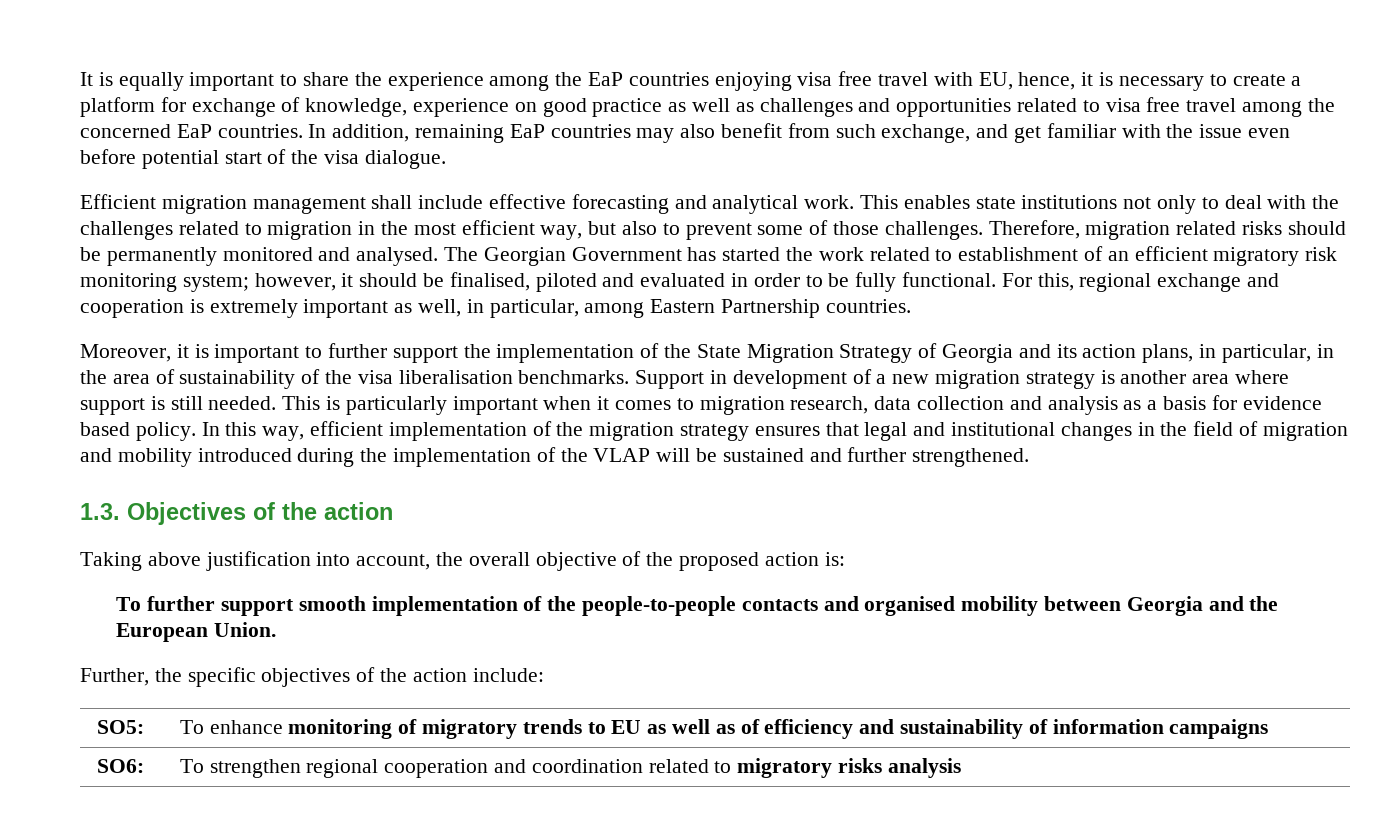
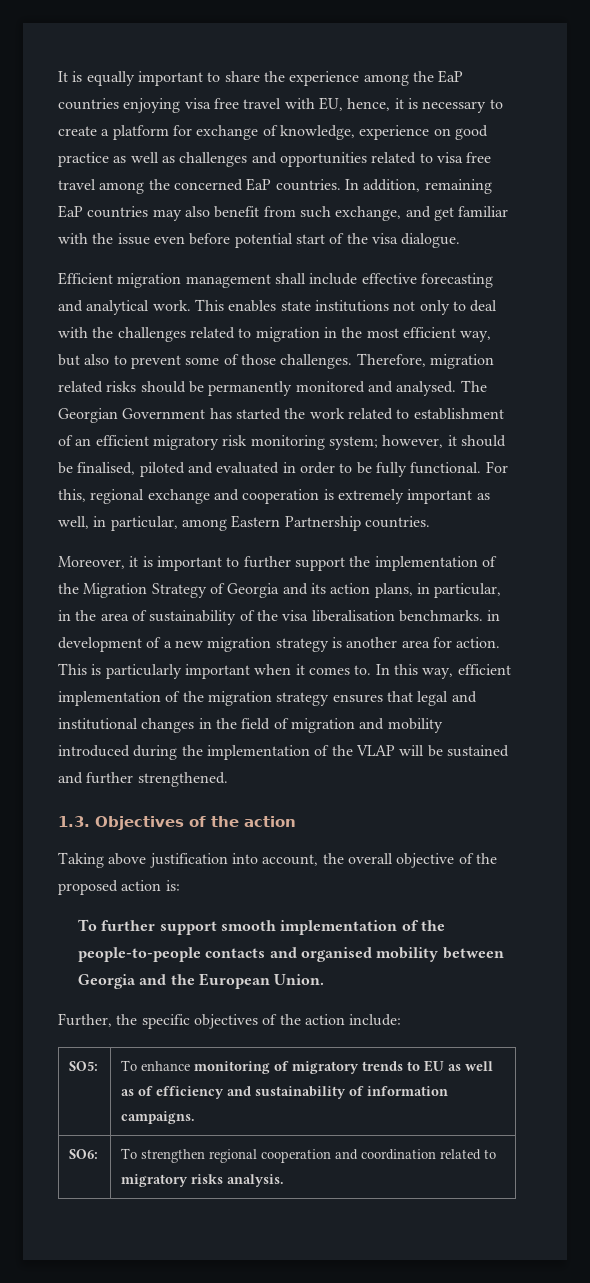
[696,344,741,358] State -> (79, 588) none
[635,370,705,389] Support -> (483, 616) none
[1235,370,1290,384] [80,396,277,415] where support is still needed. -> [432,637,501,648] for action.
[676,395,1322,415] [80,422,196,441] to migration research, data collection and analysis as a basis for evidence based policy. -> [354,665,372,675] to.
[1169,719,1269,739] campaigns -> [121,1111,196,1124] campaigns.
[887,758,961,778] analysis -> [227,1174,285,1187] analysis.

